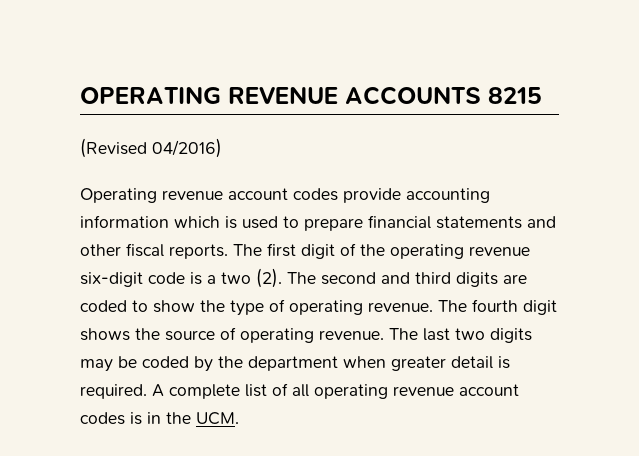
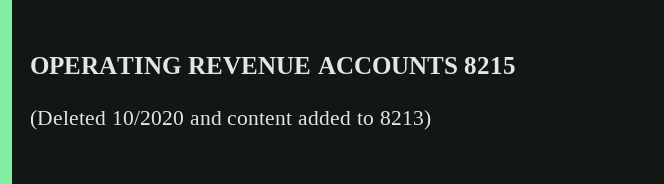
[80,138,222,158] [80,188,490,203] [80,215,556,231] [80,243,530,259] [80,268,527,288] [80,299,557,316] [80,327,532,343] [80,356,510,372] [80,383,519,399] [80,412,239,425] (Revised 04/2016) // Operating revenue account codes provide accounting information which is used to prepare financial statements and other fiscal reports. The first digit of the operating revenue six-digit code is a two (2). The second and third digits are coded to show the type of operating revenue. The fourth digit shows the source of operating revenue. The last two digits may be coded by the department when greater detail is required. A complete list of all operating revenue account codes is in the UCM. -> [30,110,431,130] (Deleted 10/2020 and content added to 8213)

